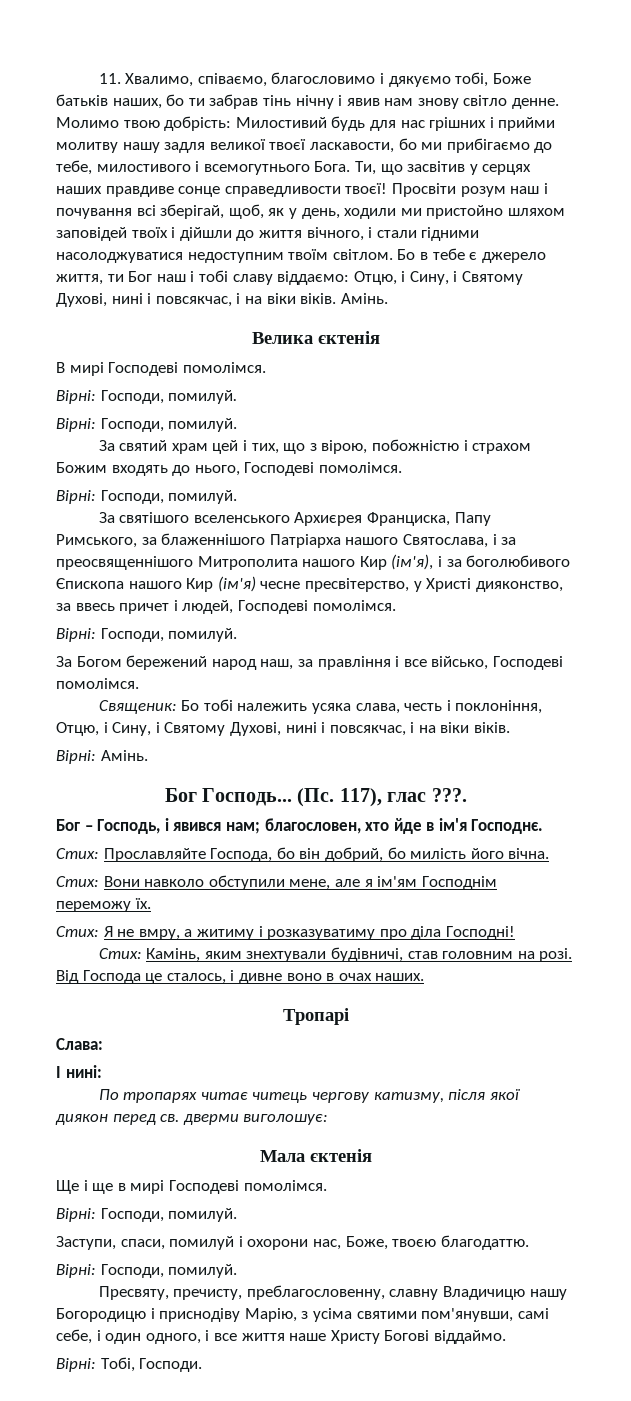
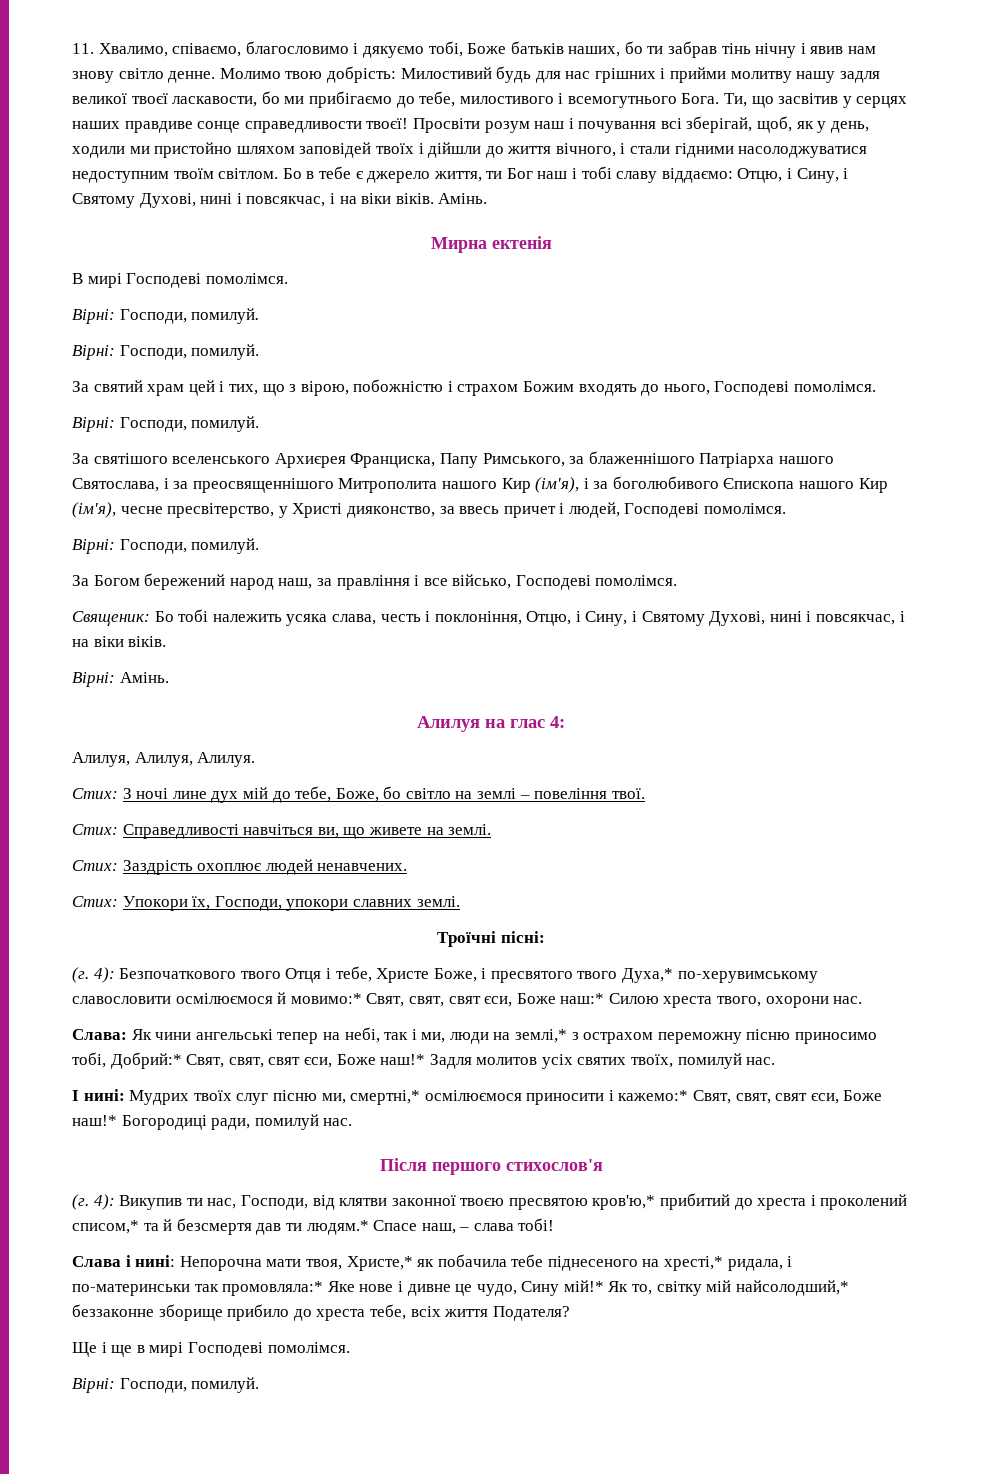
[251,331,380,344] Велика єктенія -> [430,236,552,253] Мирна ектенія
[217,576,256,592] (ім'я) -> [72,502,116,518] (ім'я),
[164,788,467,807] [56,818,544,834] [56,847,550,862] [56,875,497,890] [56,898,151,912] [56,926,515,940] [98,947,573,962] [56,970,425,984] [282,1008,349,1025] [56,1038,103,1050] [56,1065,102,1078] [98,1089,521,1103] [55,1114,329,1125] [259,1149,372,1162] Бог Господь... (Пс. 117), глас ???. // Бог – Господь, і явився нам; благословен, хто йде в ім'я Господнє. // Стих: Прославляйте Господа, бо він добрий, бо милість його вічна. // Стих: Вони навколо обступили мене, але я ім'ям Господнім переможу їх. // Стих: Я не вмру, а житиму і розказуватиму про діла Господні! // Стих: Камінь, яким знехтували будівничі, став головним на розі. Від Господа це сталось, і дивне воно в очах наших. // Тропарі // Слава: // І нині: // По тропарях читає читець чергову катизму, після якої диякон перед св. дверми виголошує: // Мала єктенія -> [417,716,565,732] [72,752,256,767] [72,786,645,803] [72,824,492,839] [72,859,408,875] [72,896,460,911] [437,931,545,947] [72,966,818,983] [72,992,863,1008] [72,1027,878,1044] [72,1052,776,1069] [72,1089,883,1105] [72,1114,353,1130] [379,1158,603,1175] [72,1193,908,1210] [72,1218,555,1235] [72,1254,793,1271] [72,1280,849,1296] [72,1304,570,1321] Алилуя на глас 4: // Алилуя, Алилуя, Алилуя. // Стих: З ночі лине дух мій до тебе, Боже, бо світло на землі – повеління твої. // Стих: Справедливості навчіться ви, що живете на землі. // Стих: Заздрість охоплює людей ненавчених. // Стих: Упокори їх, Господи, упокори славних землі. // Троїчні пісні: // (г. 4): Безпочаткового твого Отця і тебе, Христе Боже, і пресвятого твого Духа,* по-херувимському славословити осмілюємося й мовимо:* Свят, свят, свят єси, Боже наш:* Силою хреста твого, охорони нас. // Слава: Як чини ангельські тепер на небі, так і ми, люди на землі,* з острахом переможну пісню приносимо тобі, Добрий:* Свят, свят, свят єси, Боже наш!* Задля молитов усіх святих твоїх, помилуй нас. // І нині: Мудрих твоїх слуг пісню ми, смертні,* осмілюємося приносити і кажемо:* Свят, свят, свят єси, Боже наш!* Богородиці ради, помилуй нас. // Після першого стихослов'я // (г. 4): Викупив ти нас, Господи, від клятви законної твоєю пресвятою кров'ю,* прибитий до хреста і проколений списом,* та й безсмертя дав ти людям.* Спасе наш, – слава тобі! // Слава і нині: Непорочна мати твоя, Христе,* як побачила тебе піднесеного на хресті,* ридала, і по-материнськи так промовляла:* Яке нове і дивне це чудо, Сину мій!* Як то, світку мій найсолодший,* беззаконне зборище прибило до хреста тебе, всіх життя Подателя?
[56,1235,529,1250] [56,1264,238,1278] [98,1285,567,1300] [56,1308,549,1322] [56,1329,506,1344] [56,1357,203,1372] // Заступи, спаси, помилуй і охорони нас, Боже, твоєю благодаттю. // Вірні: Господи, помилуй. // Пресвяту, пречисту, преблагословенну, славну Владичицю нашу Богородицю і приснодіву Марію, з усіма святими пом'янувши, самі себе, і один одного, і все життя наше Христу Богові віддаймо. // Вірні: Тобі, Господи. -> (260, 1385) none

